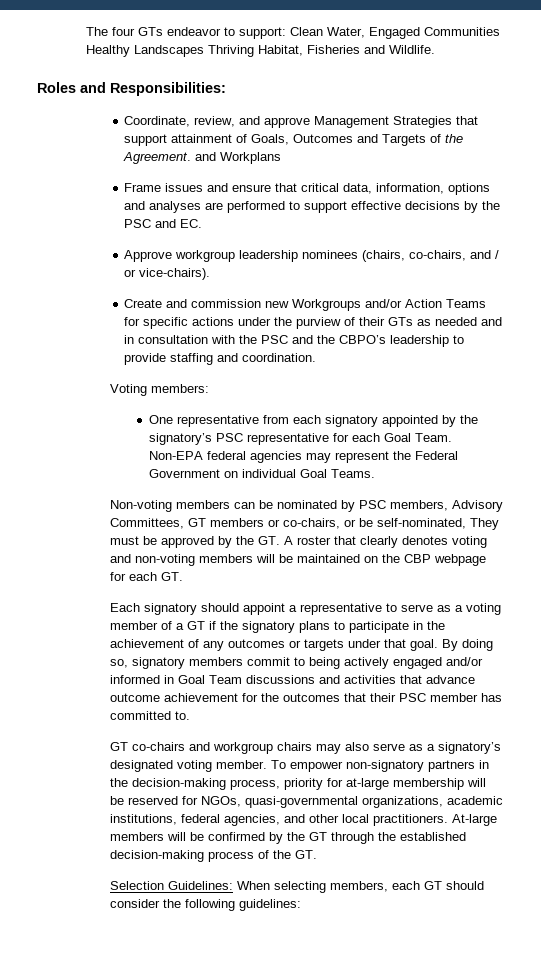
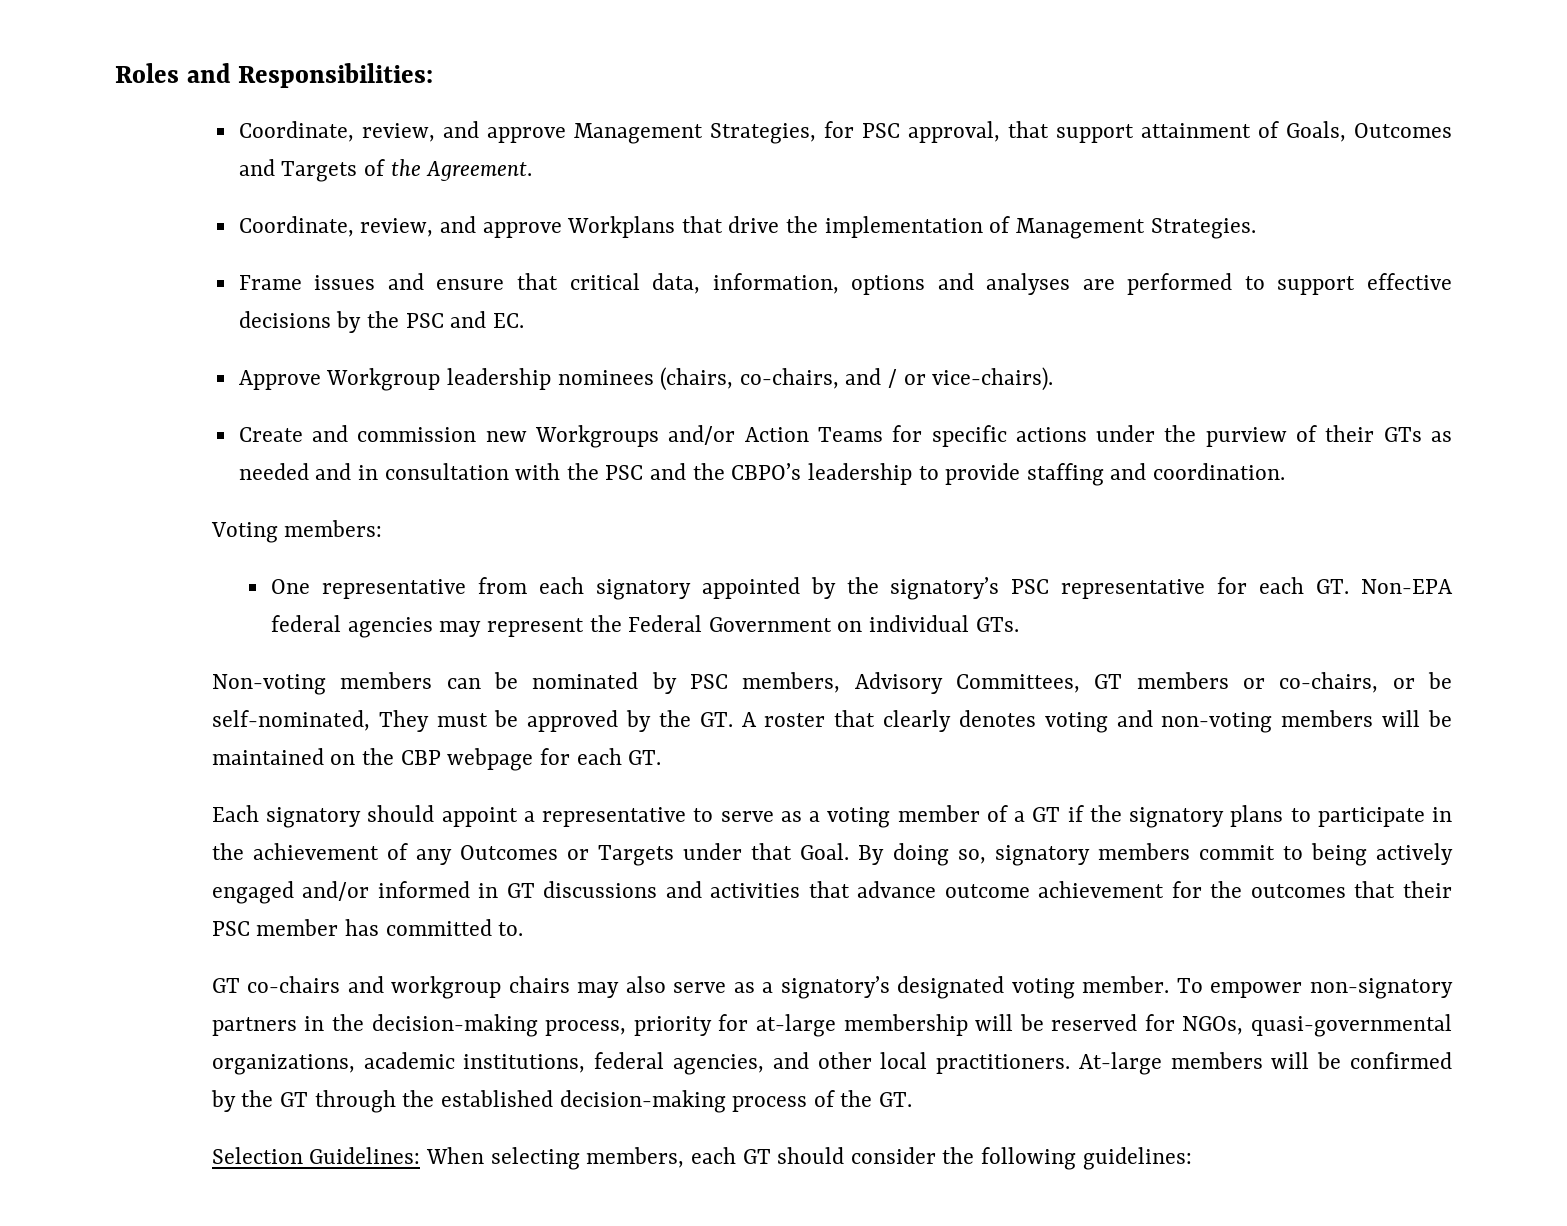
[85,27,500,39] [85,45,435,57] The four GTs endeavor to support: Clean Water, Engaged Communities Healthy Landscapes Thriving Habitat, Fisheries and Wildlife. // -> (115, 73) none
[393,116,453,128] Strategies -> [709,121,1000,144] Strategies, for PSC approval,
[195,152,282,164] and Workplans -> [238,216,1256,239] // Coordinate, review, and approve Workplans that drive the implementation of Management Strategies.
[175,250,236,262] workgroup -> [326,368,441,391] Workgroup
[383,433,452,442] Goal Team. -> [1316,579,1350,594] GT.
[299,469,375,478] Goal Teams. -> [975,617,1019,632] GTs.
[228,639,345,651] outcomes or targets -> [460,845,675,866] Outcomes or Targets
[410,639,439,651] goal. -> [800,843,850,860] Goal.
[178,675,243,684] Goal Team -> [506,883,535,898] GT

